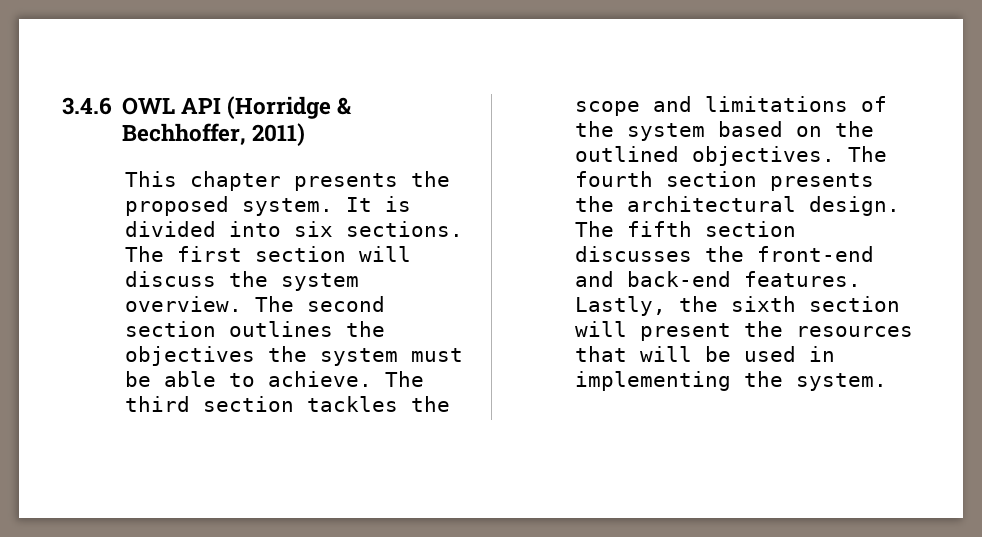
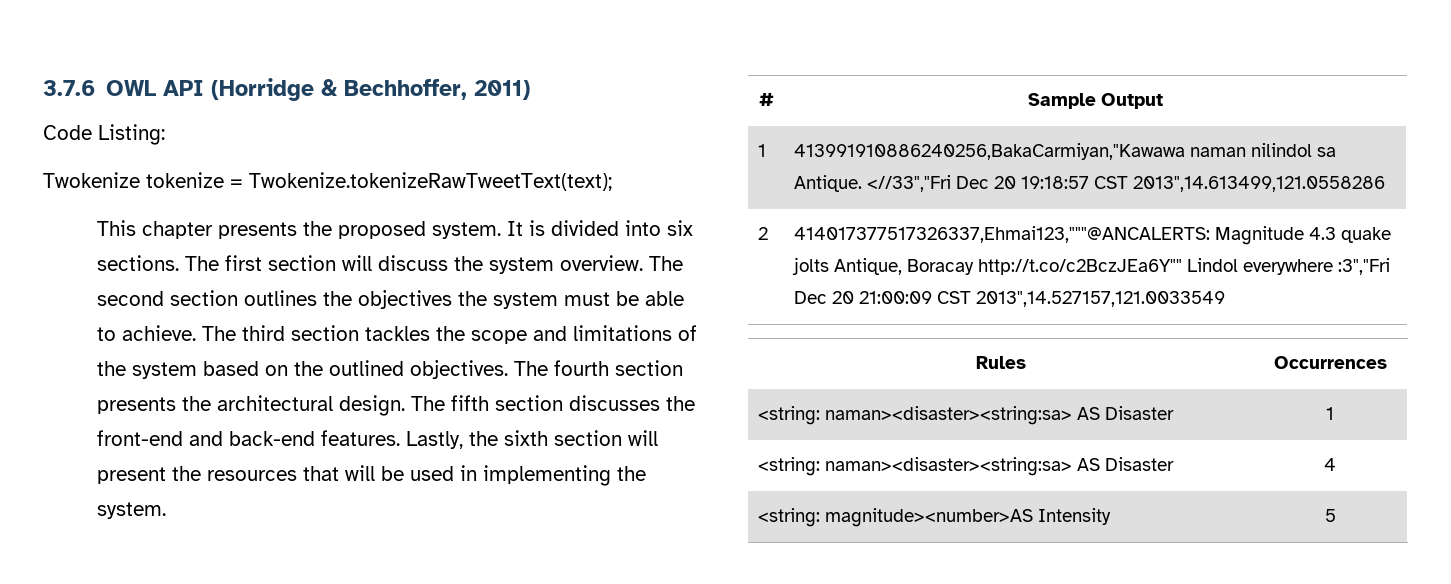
[62,97,112,115] 3.4.6 -> [43,80,96,96] 3.7.6
(306, 134) none -> [43,124,165,145] [43,172,612,191] // Code Listing: // Twokenize tokenize = Twokenize.tokenizeRawTweetText(text);
(888, 382) none -> [759,93,774,106] [1028,93,1163,109] [758,144,767,157] [794,143,1337,160] [794,175,1386,192] [758,227,769,240] [794,226,1392,245] [792,257,1391,275] [794,291,1226,307] [975,356,1026,369] [1273,356,1387,369] [758,406,1175,425] [1326,407,1334,420] [758,457,1175,476] [1324,458,1336,471] [758,508,1112,527] [1324,509,1336,522] // # | Sample Output // 1 | 413991910886240256,BakaCarmiyan,"Kawawa naman nilindol sa Antique. <//33","Fri Dec 20 19:18:57 CST 2013",14.613499,121.0558286 // 2 | 414017377517326337,Ehmai123,"""@ANCALERTS: Magnitude 4.3 quake jolts Antique, Boracay http://t.co/c2BczJEa6Y"" Lindol everywhere :3","Fri Dec 20 21:00:09 CST 2013",14.527157,121.0033549 // Rules | Occurrences // <string: naman><disaster><string:sa> AS Disaster | 1 // <string: naman><disaster><string:sa> AS Disaster | 4 // <string: magnitude><number>AS Intensity | 5

